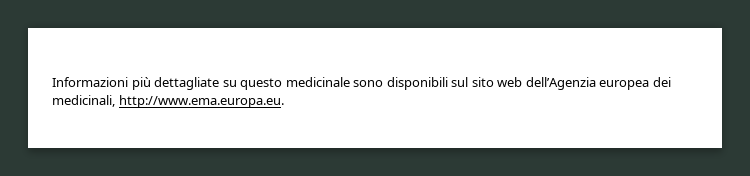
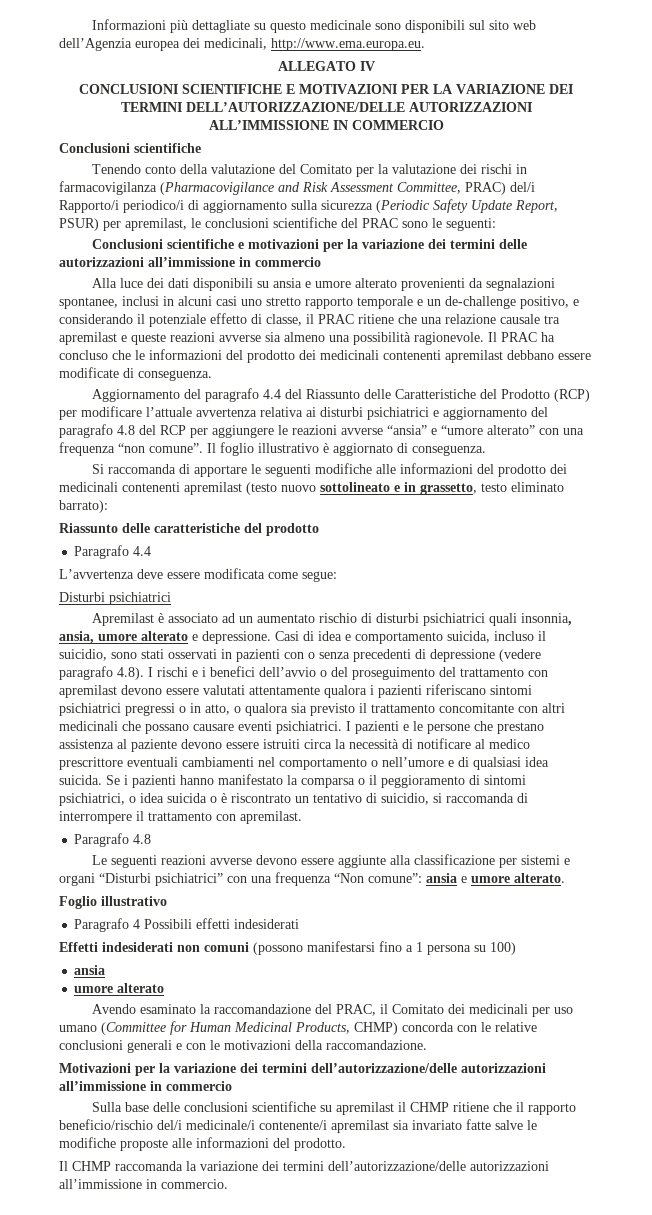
(284, 101) none -> [277,61,375,71] [79,84,573,94] [120,102,532,112] [208,120,444,130] [59,143,201,153] [91,164,527,177] [59,181,535,195] [59,199,558,213] [59,217,496,231] [91,239,527,252] [59,257,321,267] [91,278,555,291] [59,296,579,309] [59,313,560,327] [59,332,555,345] [59,349,591,363] [59,367,212,381] [91,388,590,402] [59,406,548,420] [59,424,584,438] [59,442,486,456] [91,463,567,477] [59,482,564,495] [59,500,108,513] [59,523,319,536] [74,545,152,559] [59,568,337,582] [59,592,171,605] [91,613,572,626] [59,631,546,644] [59,649,541,662] [59,666,548,680] [59,684,532,698] [59,703,565,716] [59,721,544,734] [59,738,530,752] [59,757,549,770] [59,774,526,788] [59,793,528,806] [59,811,302,824] [74,833,152,847] [91,854,570,868] [59,872,565,886] [59,896,167,909] [74,918,300,932] [59,941,516,955] [74,965,106,975] [74,983,165,993] [91,1004,573,1017] [59,1021,537,1035] [59,1040,427,1053] [59,1063,546,1076] [59,1081,232,1091] [91,1101,576,1115] [59,1119,537,1133] [59,1137,346,1151] [59,1161,549,1171] [59,1179,228,1189] // ALLEGATO IV // CONCLUSIONI SCIENTIFICHE E MOTIVAZIONI PER LA VARIAZIONE DEI TERMINI DELL’AUTORIZZAZIONE/DELLE AUTORIZZAZIONI ALL’IMMISSIONE IN COMMERCIO // Conclusioni scientifiche // Tenendo conto della valutazione del Comitato per la valutazione dei rischi in farmacovigilanza (Pharmacovigilance and Risk Assessment Committee, PRAC) del/i Rapporto/i periodico/i di aggiornamento sulla sicurezza (Periodic Safety Update Report, PSUR) per apremilast, le conclusioni scientifiche del PRAC sono le seguenti: // Conclusioni scientifiche e motivazioni per la variazione dei termini delle autorizzazioni all’immissione in commercio // Alla luce dei dati disponibili su ansia e umore alterato provenienti da segnalazioni spontanee, inclusi in alcuni casi uno stretto rapporto temporale e un de-challenge positivo, e considerando il potenziale effetto di classe, il PRAC ritiene che una relazione causale tra apremilast e queste reazioni avverse sia almeno una possibilità ragionevole. Il PRAC ha concluso che le informazioni del prodotto dei medicinali contenenti apremilast debbano essere modificate di conseguenza. // Aggiornamento del paragrafo 4.4 del Riassunto delle Caratteristiche del Prodotto (RCP) per modificare l’attuale avvertenza relativa ai disturbi psichiatrici e aggiornamento del paragrafo 4.8 del RCP per aggiungere le reazioni avverse “ansia” e “umore alterato” con una frequenza “non comune”. Il foglio illustrativo è aggiornato di conseguenza. // Si raccomanda di apportare le seguenti modifiche alle informazioni del prodotto dei medicinali contenenti apremilast (testo nuovo sottolineato e in grassetto, testo eliminato barrato): // Riassunto delle caratteristiche del prodotto // Paragrafo 4.4 // L’avvertenza deve essere modificata come segue: // Disturbi psichiatrici // Apremilast è associato ad un aumentato rischio di disturbi psichiatrici quali insonnia, ansia, umore alterato e depressione. Casi di idea e comportamento suicida, incluso il suicidio, sono stati osservati in pazienti con o senza precedenti di depressione (vedere paragrafo 4.8). I rischi e i benefici dell’avvio o del proseguimento del trattamento con apremilast devono essere valutati attentamente qualora i pazienti riferiscano sintomi psichiatrici pregressi o in atto, o qualora sia previsto il trattamento concomitante con altri medicinali che possano causare eventi psichiatrici. I pazienti e le persone che prestano assistenza al paziente devono essere istruiti circa la necessità di notificare al medico prescrittore eventuali cambiamenti nel comportamento o nell’umore e di qualsiasi idea suicida. Se i pazienti hanno manifestato la comparsa o il peggioramento di sintomi psichiatrici, o idea suicida o è riscontrato un tentativo di suicidio, si raccomanda di interrompere il trattamento con apremilast. // Paragrafo 4.8 // Le seguenti reazioni avverse devono essere aggiunte alla classificazione per sistemi e organi “Disturbi psichiatrici” con una frequenza “Non comune”: ansia e umore alterato. // Foglio illustrativo // Paragrafo 4 Possibili effetti indesiderati // Effetti indesiderati non comuni (possono manifestarsi fino a 1 persona su 100) // ansia // umore alterato // Avendo esaminato la raccomandazione del PRAC, il Comitato dei medicinali per uso umano (Committee for Human Medicinal Products, CHMP) concorda con le relative conclusioni generali e con le motivazioni della raccomandazione. // Motivazioni per la variazione dei termini dell’autorizzazione/delle autorizzazioni all’immissione in commercio // Sulla base delle conclusioni scientifiche su apremilast il CHMP ritiene che il rapporto beneficio/rischio del/i medicinale/i contenente/i apremilast sia invariato fatte salve le modifiche proposte alle informazioni del prodotto. // Il CHMP raccomanda la variazione dei termini dell’autorizzazione/delle autorizzazioni all’immissione in commercio.

